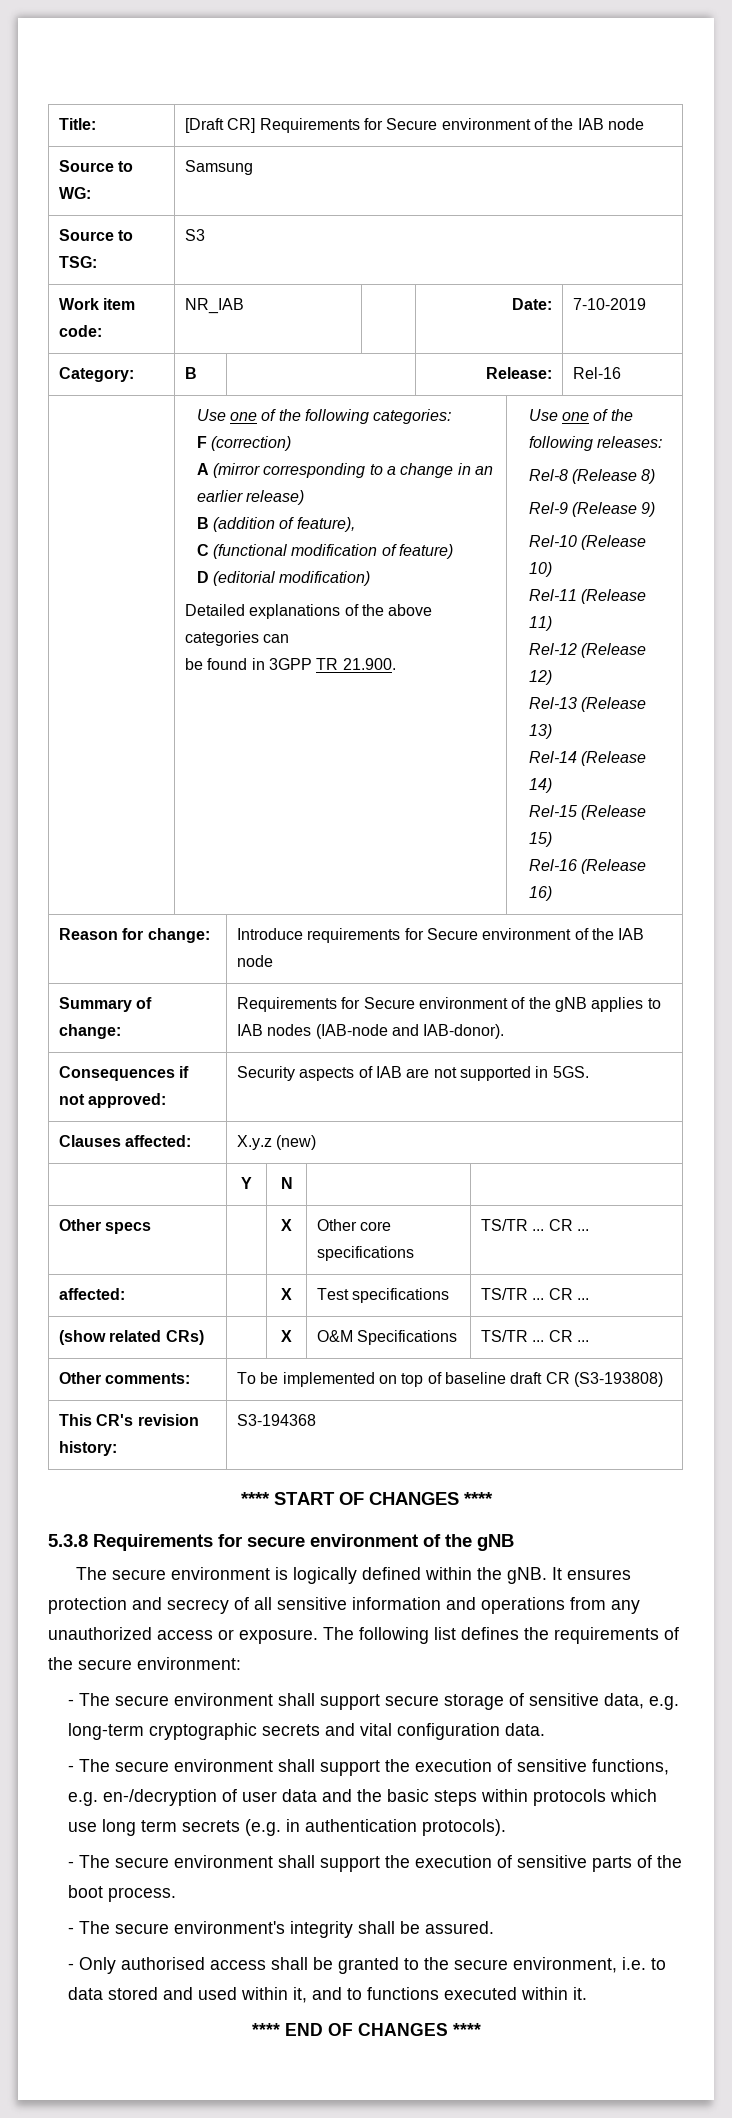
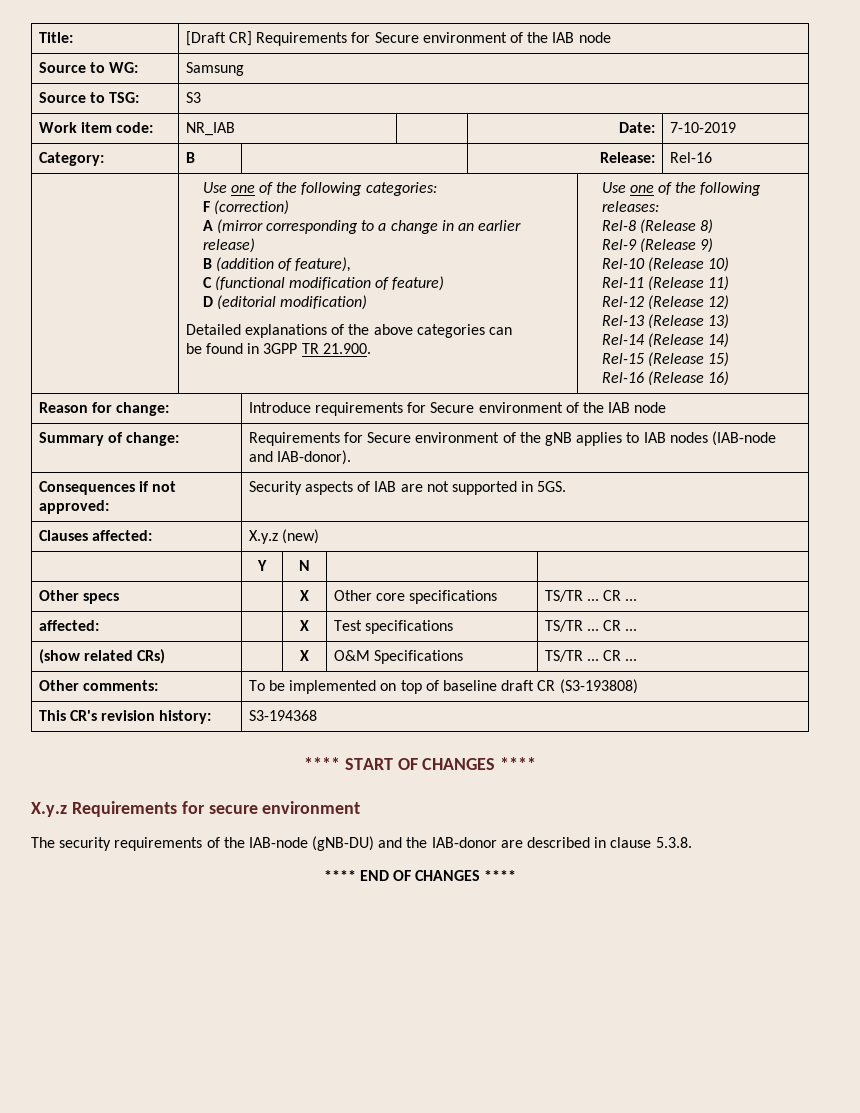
[48,1534,88,1547] 5.3.8 -> [31,802,67,817] X.y.z
[423,1534,514,1551] [76,1567,632,1584] [48,1597,640,1614] [48,1627,679,1644] [48,1657,241,1670] [67,1693,679,1710] [67,1723,545,1740] [67,1759,669,1776] [67,1789,657,1806] [67,1819,506,1836] [67,1855,682,1872] [67,1885,176,1902] [67,1921,494,1938] [67,1957,666,1974] [67,1987,587,2003] of the gNB // The secure environment is logically defined within the gNB. It ensures protection and secrecy of all sensitive information and operations from any unauthorized access or exposure. The following list defines the requirements of the secure environment: // - The secure environment shall support secure storage of sensitive data, e.g. long-term cryptographic secrets and vital configuration data. // - The secure environment shall support the execution of sensitive functions, e.g. en-/decryption of user data and the basic steps within protocols which use long term secrets (e.g. in authentication protocols). // - The secure environment shall support the execution of sensitive parts of the boot process. // - The secure environment's integrity shall be assured. // - Only authorised access shall be granted to the secure environment, i.e. to data stored and used within it, and to functions executed within it. -> [31,836,692,851] // The security requirements of the IAB-node (gNB-DU) and the IAB-donor are described in clause 5.3.8.

